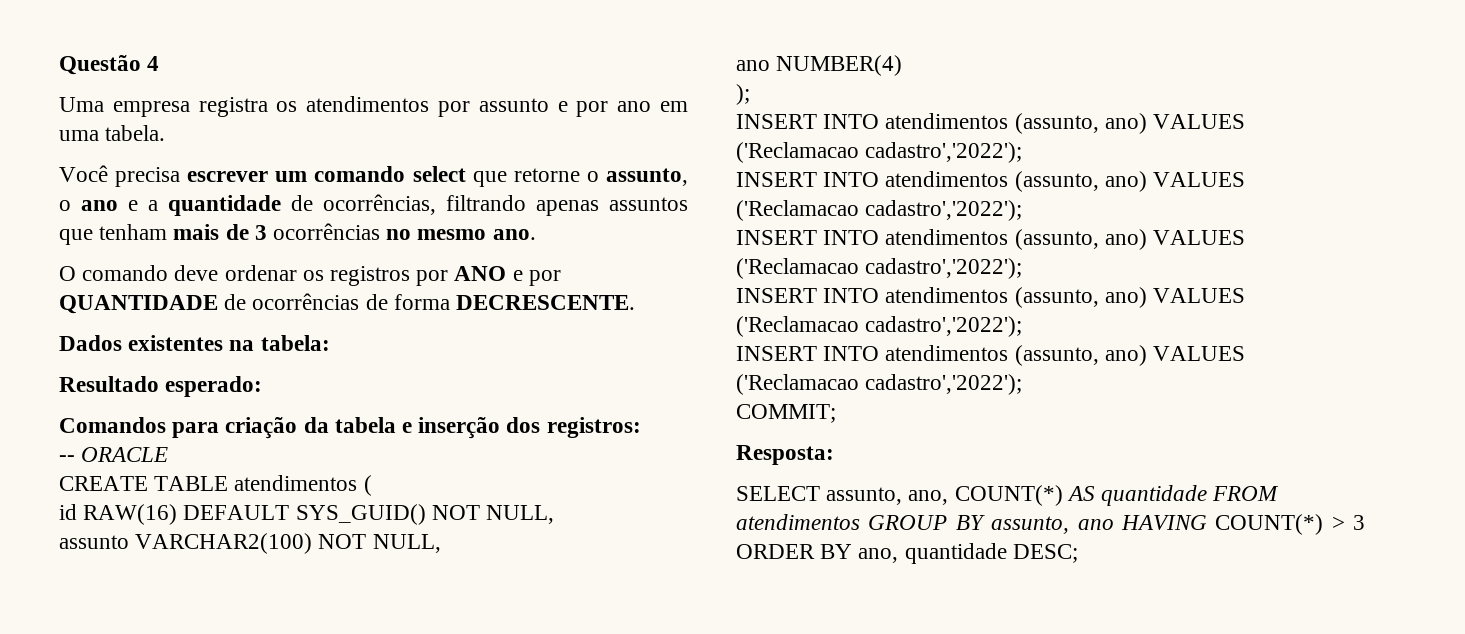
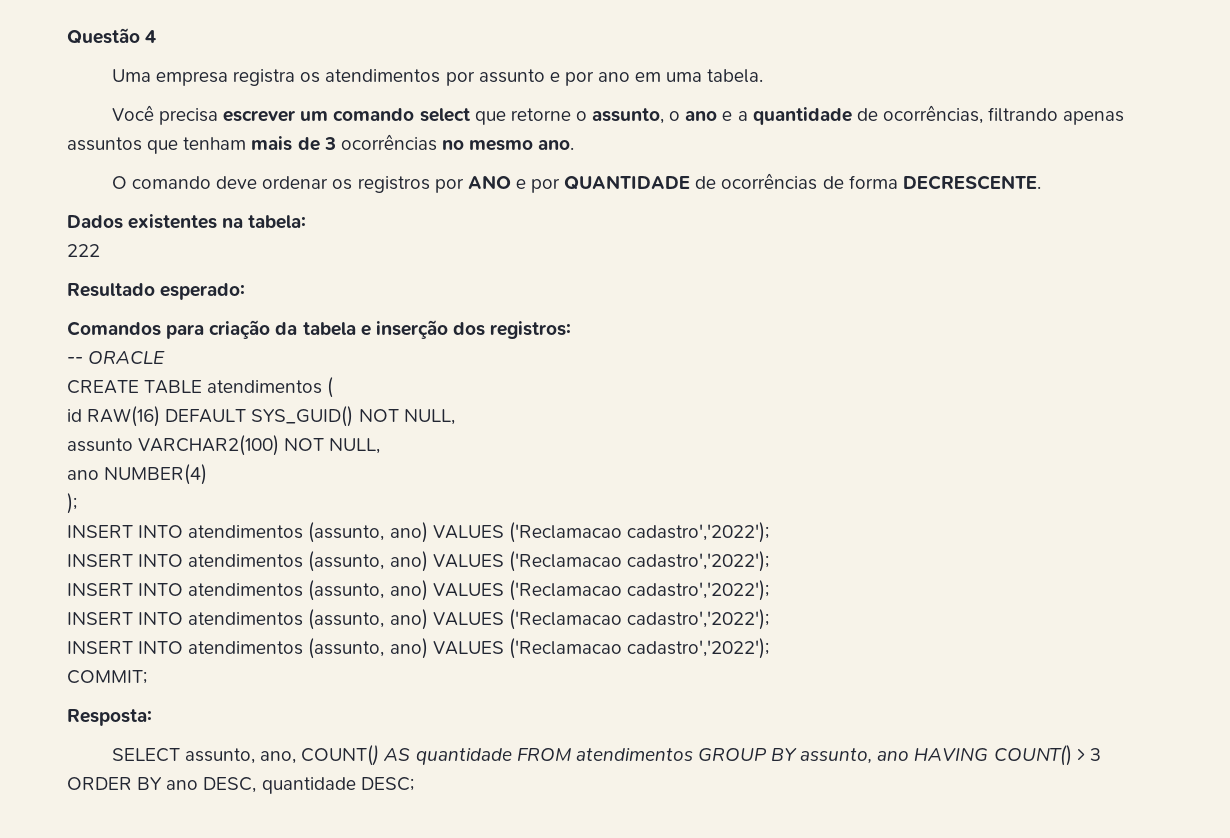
(330, 343) none -> [67,244,100,257] // 222
[954,485,1063,506] COUNT(*) -> [301,745,380,766] COUNT()
[1215,514,1324,535] COUNT(*) -> [993,745,1072,766] COUNT()
[858,548,899,563] ano, -> [166,777,257,793] ano DESC,

